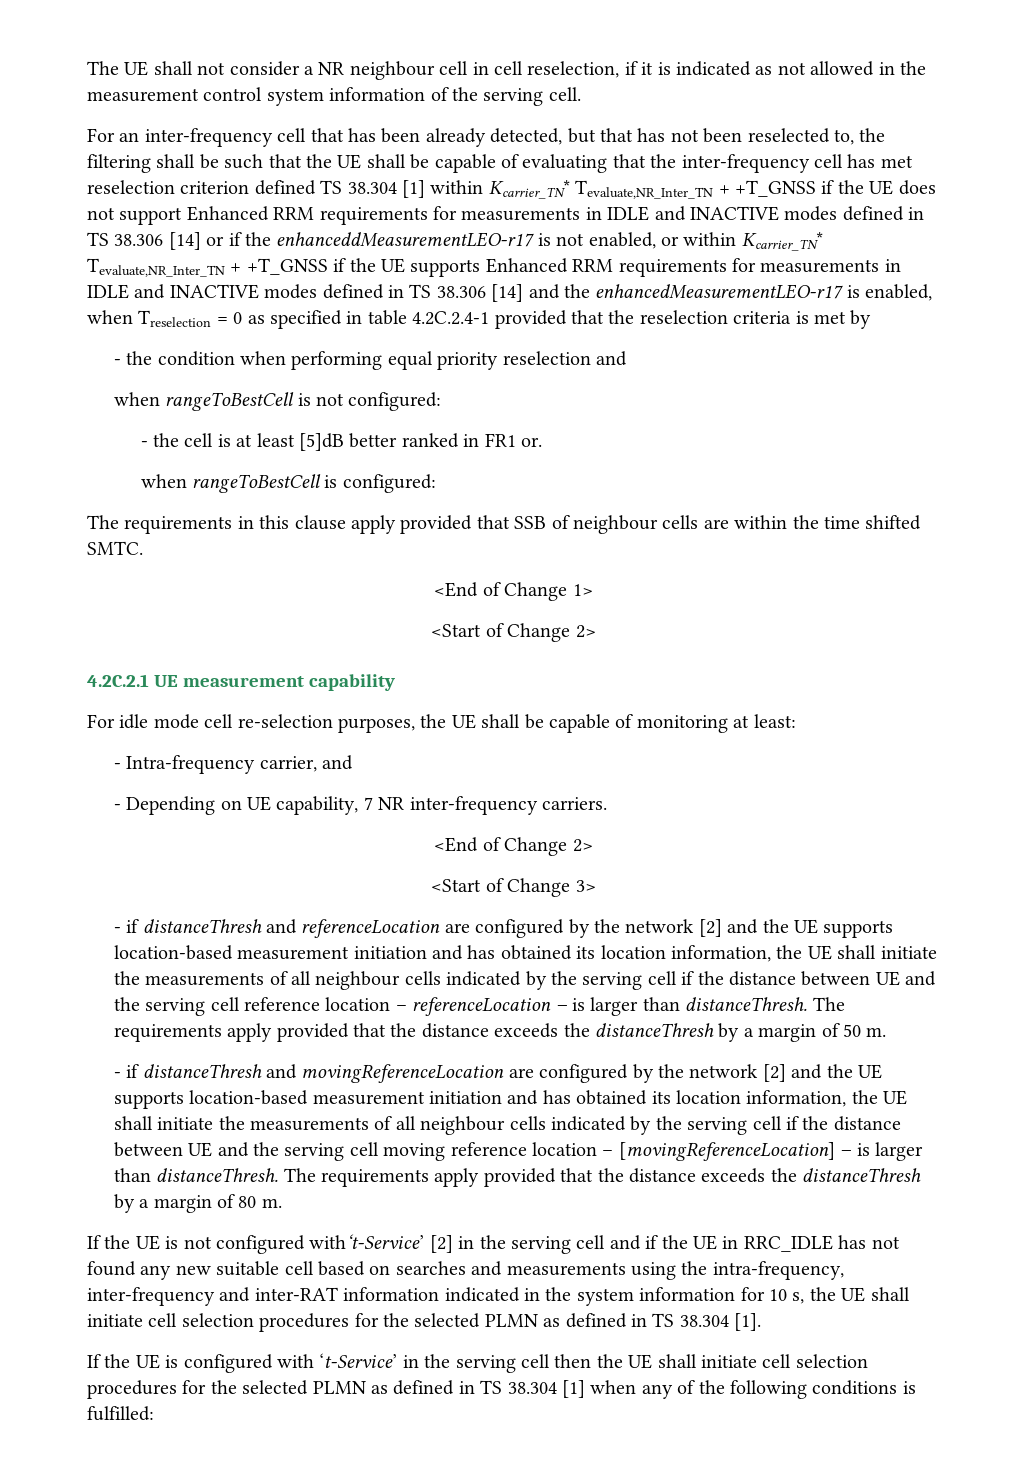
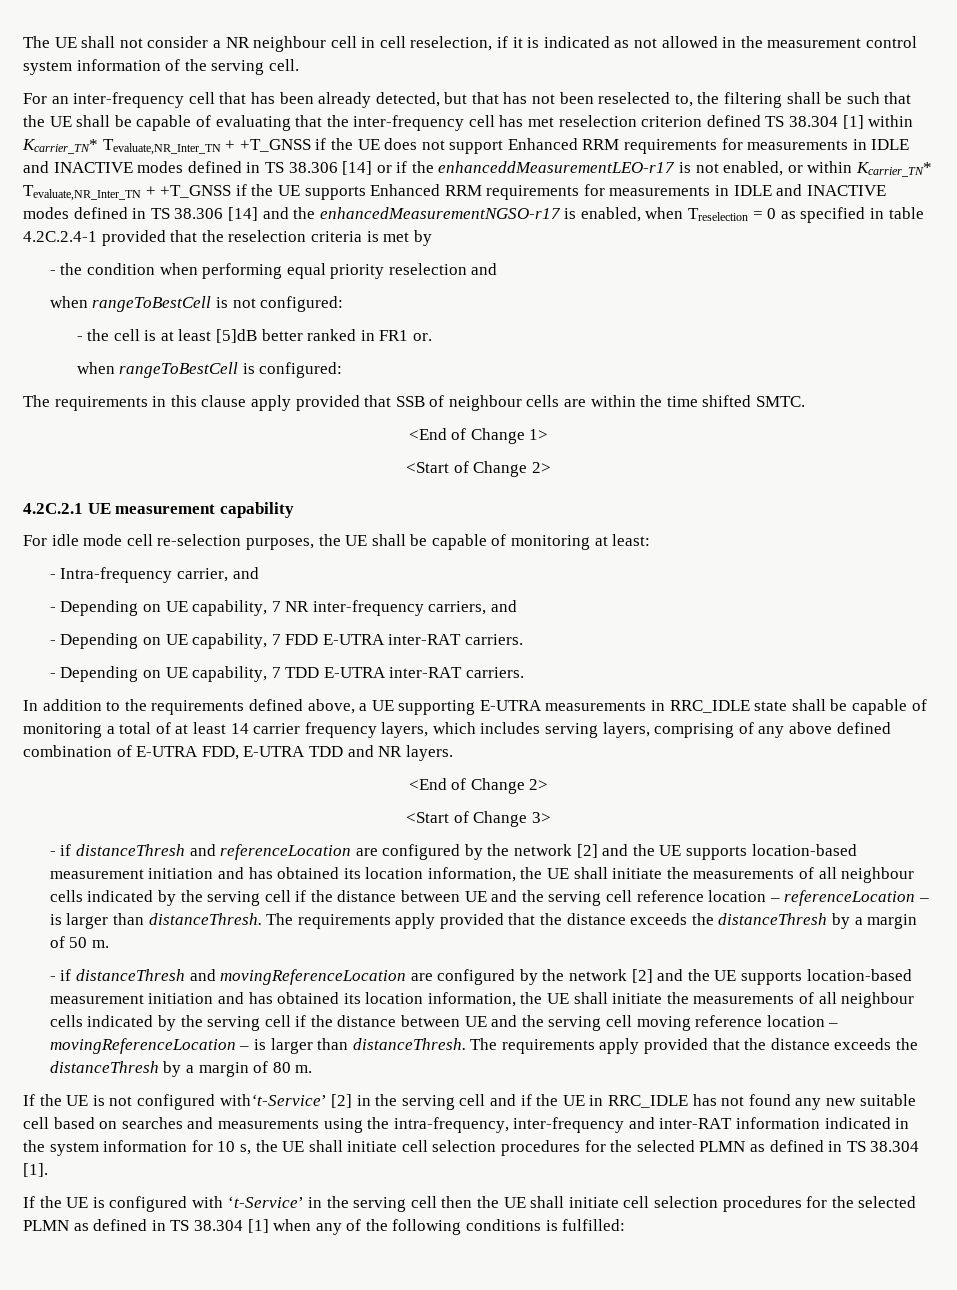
[595,284,844,299] enhancedMeasurementLEO-r17 -> [319,207,561,219] enhancedMeasurementNGSO-r17
[542,797,608,810] carriers. -> [428,600,518,615] [49,633,524,649] [49,666,525,682] [23,699,927,715] [23,722,891,738] [23,745,453,761] carriers, and // - Depending on UE capability, 7 FDD E-UTRA inter-RAT carriers. // - Depending on UE capability, 7 TDD E-UTRA inter-RAT carriers. // In addition to the requirements defined above, a UE supporting E-UTRA measurements in RRC_IDLE state shall be capable of monitoring a total of at least 14 carrier frequency layers, which includes serving layers, comprising of any above defined combination of E-UTRA FDD, E-UTRA TDD and NR layers.
[618,1142,835,1161] [movingReferenceLocation] -> [49,1038,236,1054] movingReferenceLocation

